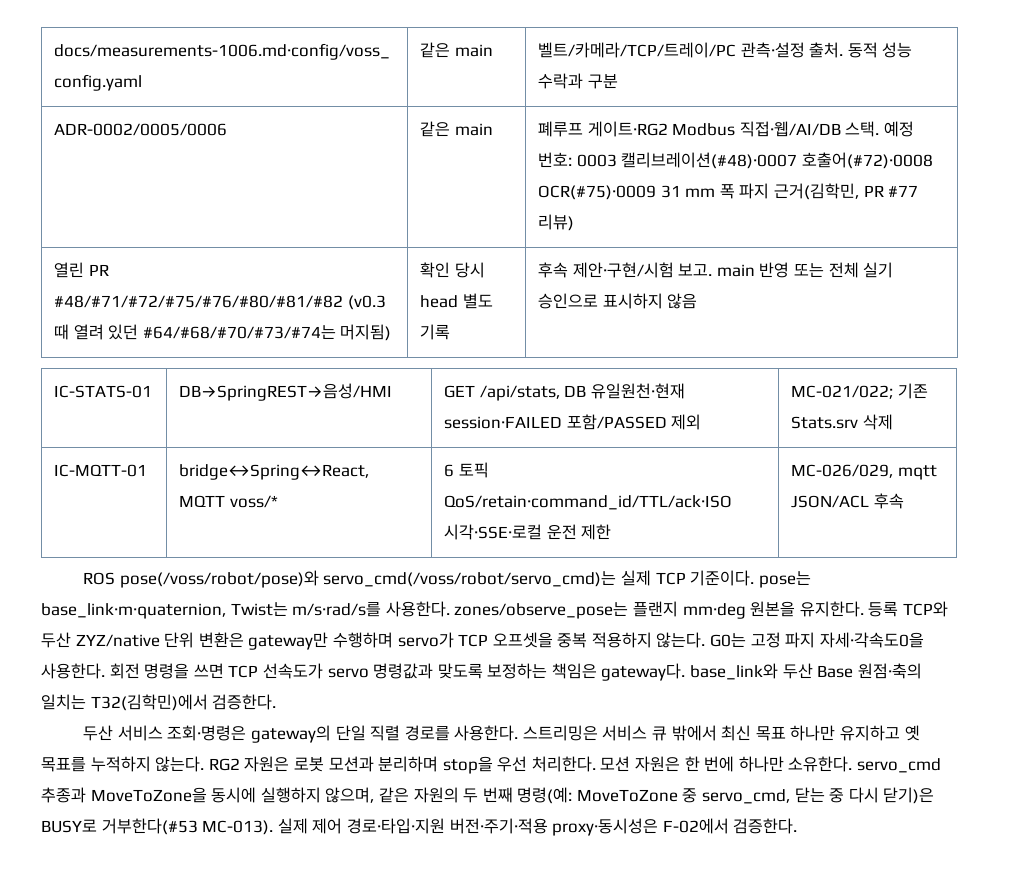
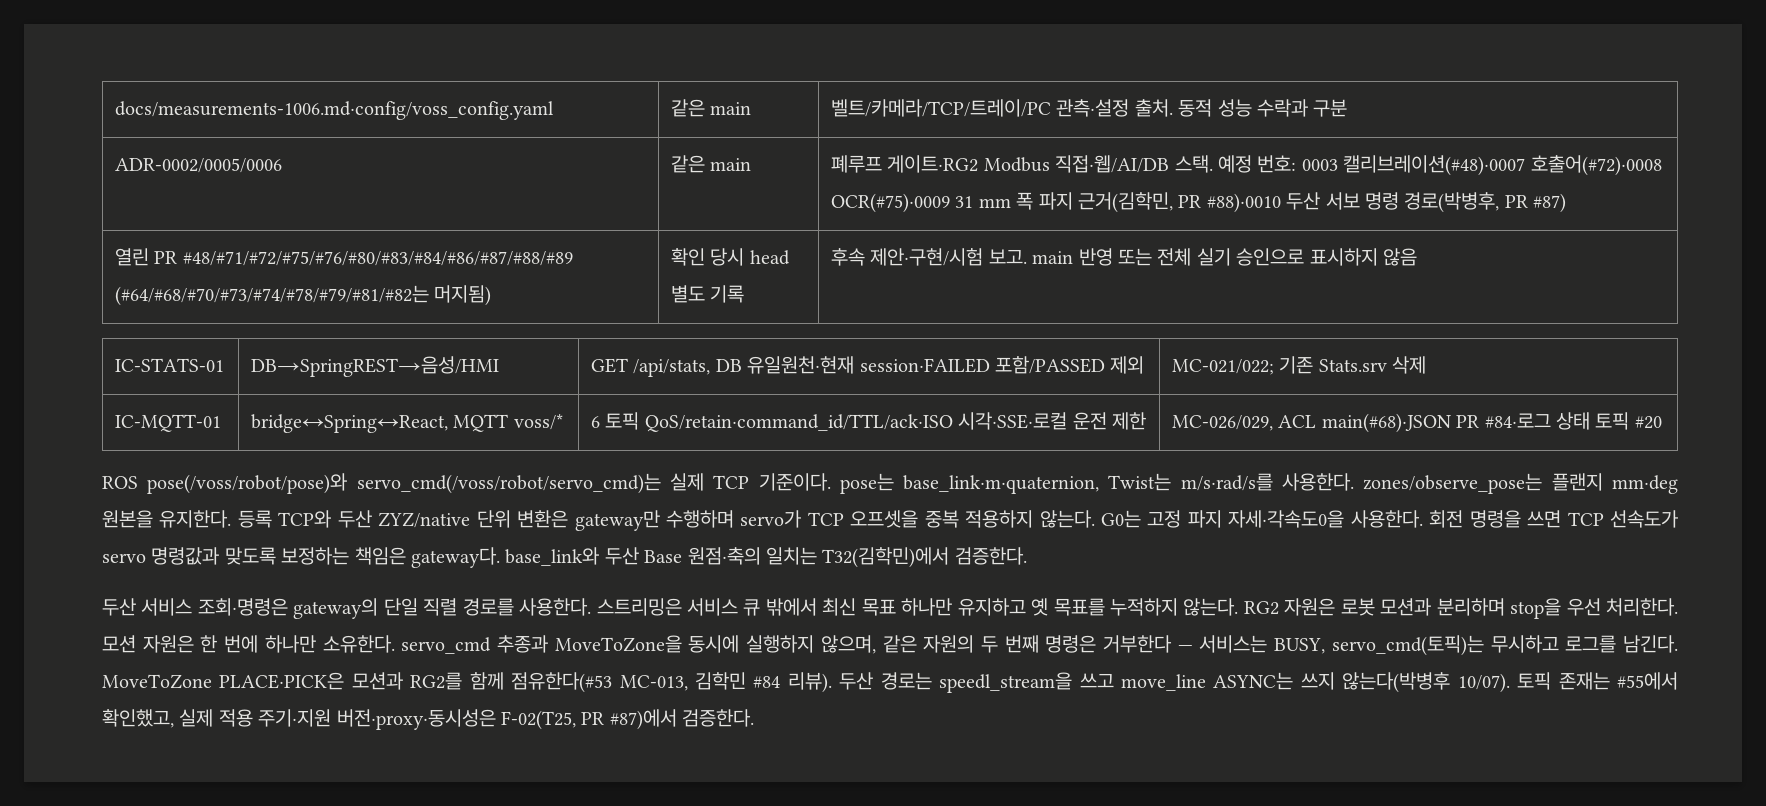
[888,185,919,197] [538,214,575,231] [54,262,109,278] [54,295,386,310] [54,324,336,340] #77 리뷰) // 열린 PR #48/#71/#72/#75/#76/#80/#81/#82 (v0.3 때 열려 있던 #64/#68/#70/#73/#74는 -> [1206,192,1567,213] [115,248,573,266] [115,285,430,306] #88)·0010 두산 서보 명령 경로(박병후, PR #87) // 열린 PR #48/#71/#72/#75/#76/#80/#83/#84/#86/#87/#88/#89 (#64/#68/#70/#73/#74/#78/#79/#81/#82는
[897,465,937,480] [791,493,904,509] mqtt JSON/ACL 후속 -> [1278,412,1662,433] ACL main(#68)·JSON PR #84·로그 상태 토픽 #20
[517,787,935,804] [41,818,729,836] 명령(예: MoveToZone 중 servo_cmd, 닫는 중 다시 닫기)은 BUSY로 거부한다(#53 MC-013). 실제 제어 경로·타입·지원 버전·주기·적용 proxy·동시성은 F-02에서 -> [1045,635,1678,656] [102,672,1678,693] [102,709,677,730] 명령은 거부한다 — 서비스는 BUSY, servo_cmd(토픽)는 무시하고 로그를 남긴다. MoveToZone PLACE·PICK은 모션과 RG2를 함께 점유한다(#53 MC-013, 김학민 #84 리뷰). 두산 경로는 speedl_stream을 쓰고 move_line ASYNC는 쓰지 않는다(박병후 10/07). 토픽 존재는 #55에서 확인했고, 실제 적용 주기·지원 버전·proxy·동시성은 F-02(T25, PR #87)에서

